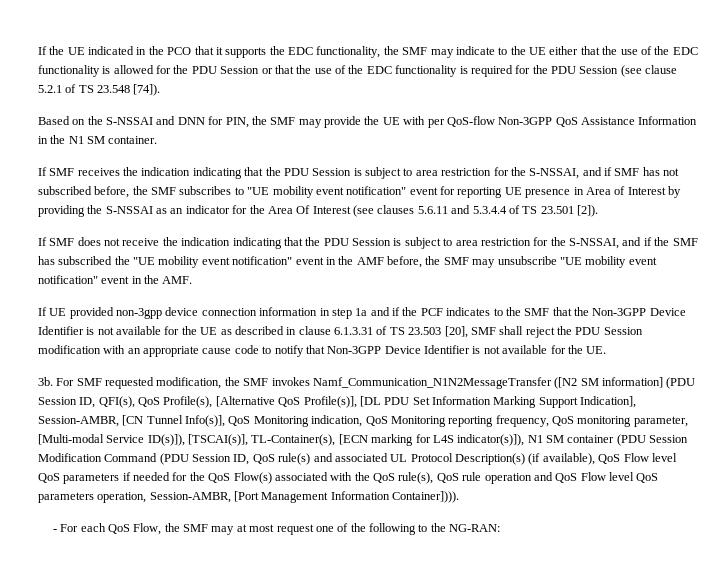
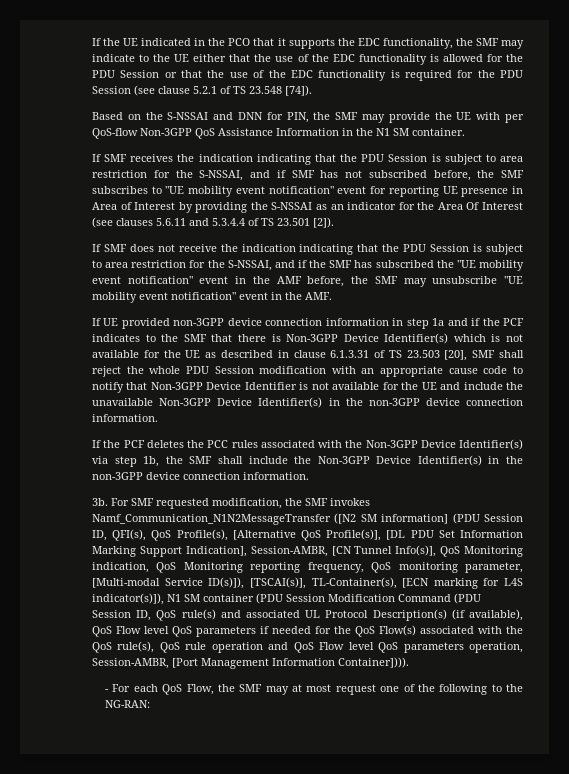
[116,308,163,319] non-3gpp -> [173,318,225,326] non-3GPP
[574,307,686,316] [37,326,84,335] the Non-3GPP Device Identifier -> [237,333,486,344] there is Non-3GPP Device Identifier(s) which
(573, 330) none -> [149,366,181,374] whole
[586,346,607,354] UE. -> [421,382,523,390] [92,397,523,408] [92,414,159,422] [92,439,524,450] [92,455,523,467] [92,472,310,480] UE and include the unavailable Non-3GPP Device Identifier(s) in the non-3GPP device connection information. // If the PCF deletes the PCC rules associated with the Non-3GPP Device Identifier(s) via step 1b, the SMF shall include the Non-3GPP Device Identifier(s) in the non-3GPP device connection information.

